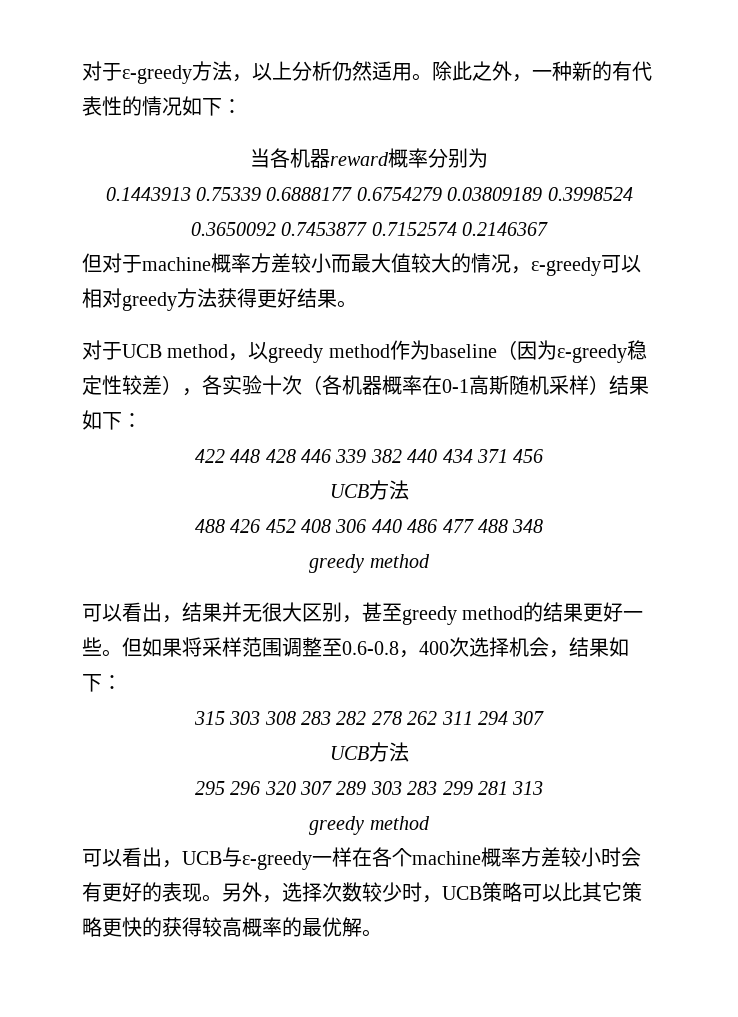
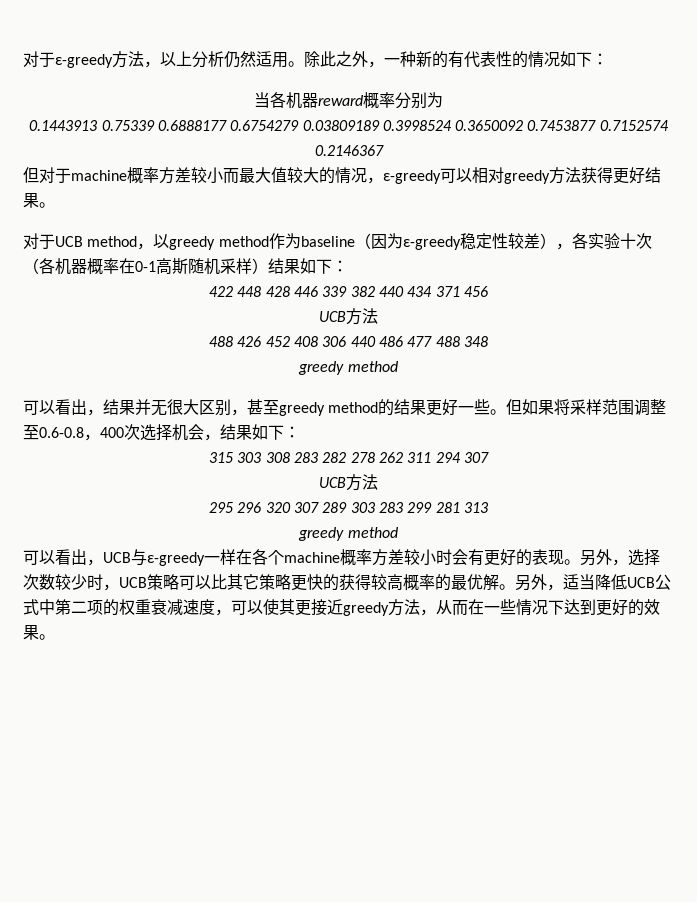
(382, 933) none -> [515,574,671,591] [23,599,660,616] [23,625,55,640] 另外，适当降低UCB公式中第二项的权重衰减速度，可以使其更接近greedy方法，从而在一些情况下达到更好的效果。

